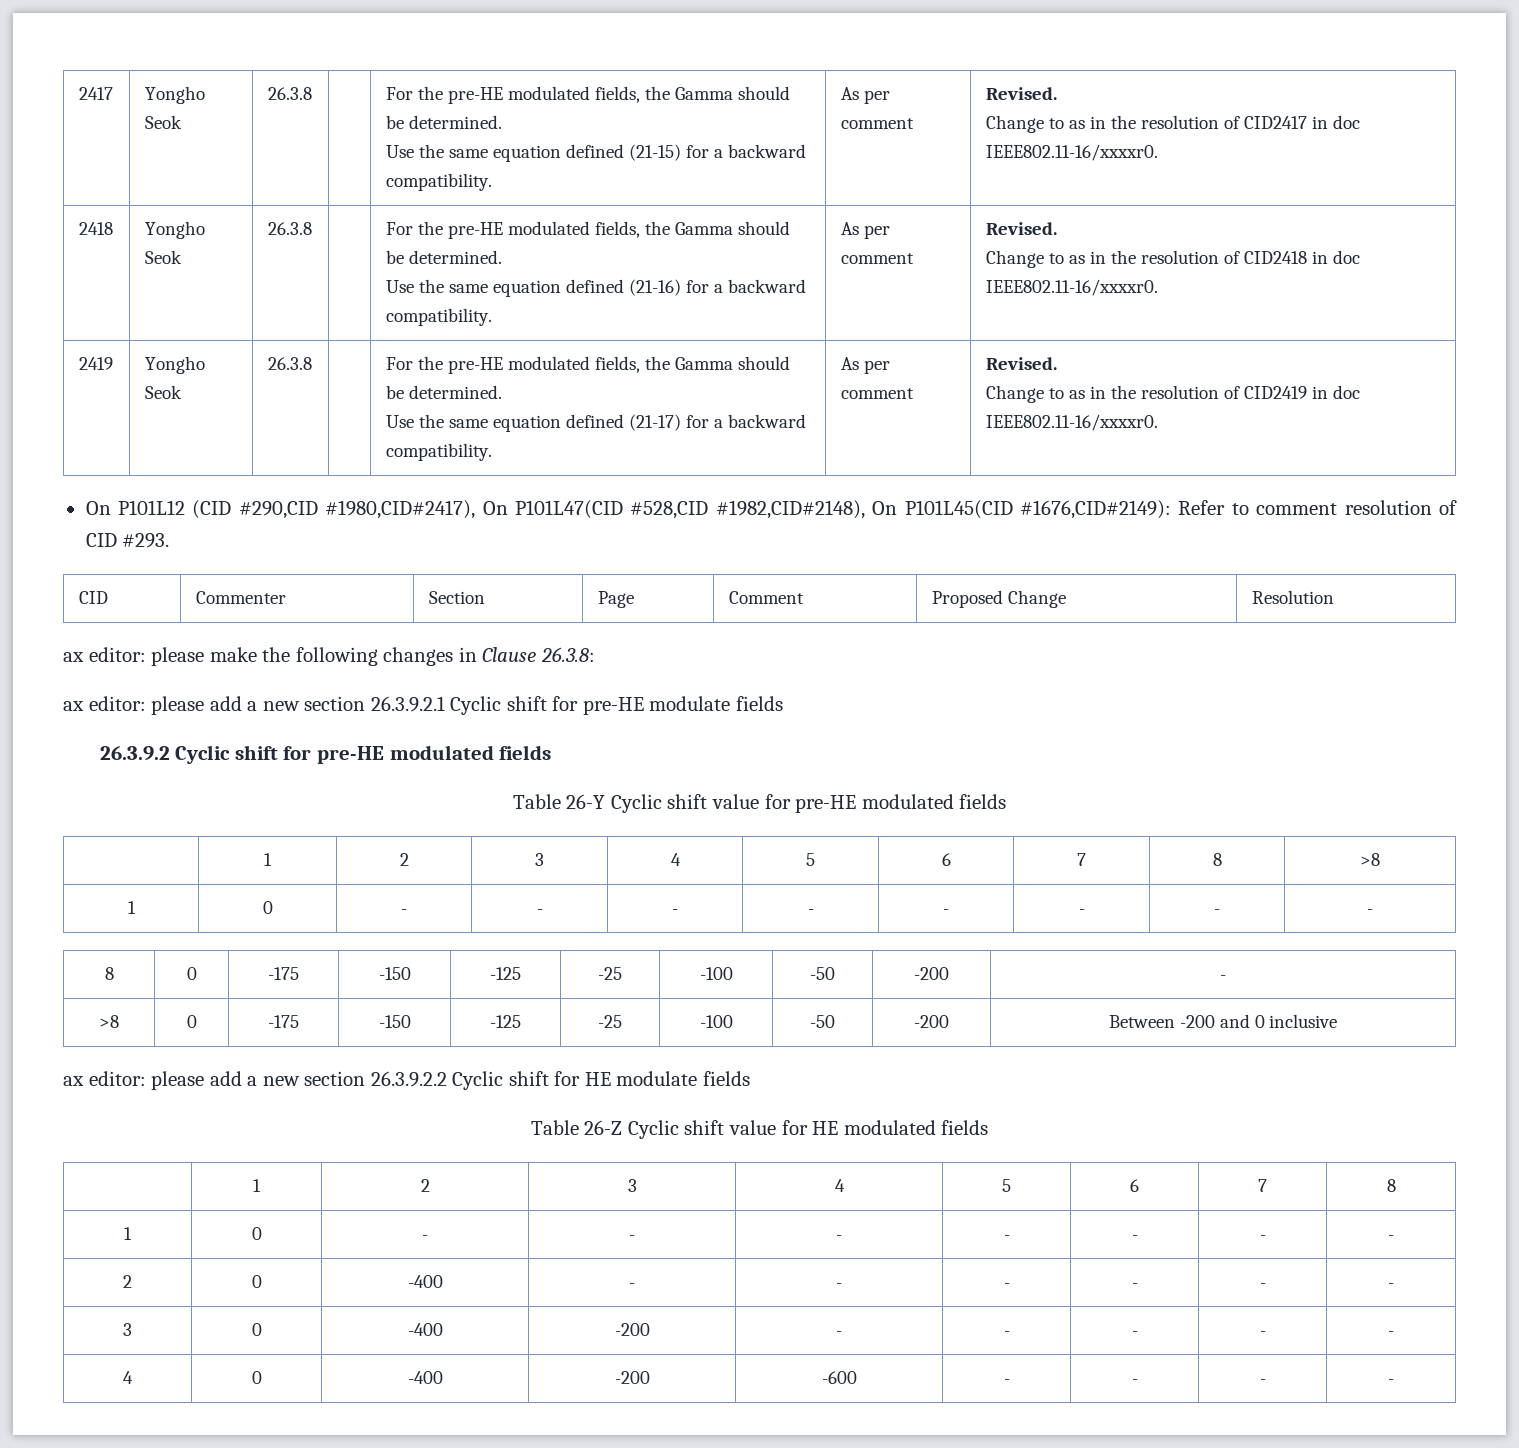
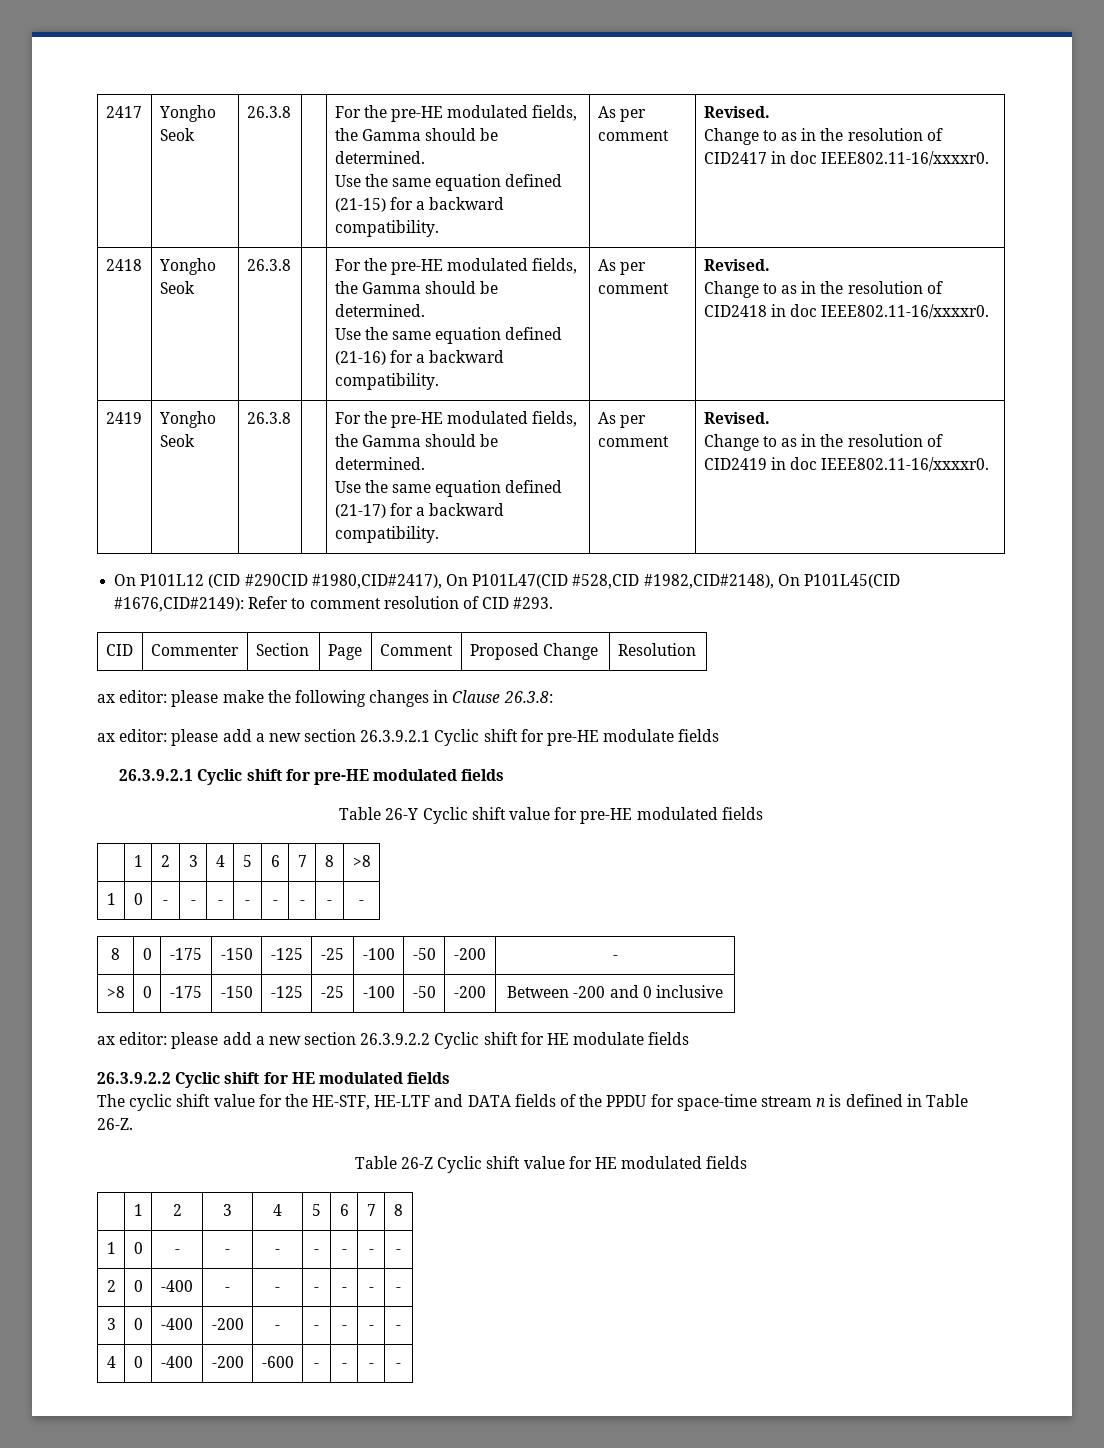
[238,501,318,519] #290,CID -> [244,574,308,586] #290CID
[99,746,170,761] 26.3.9.2 -> [119,769,194,781] 26.3.9.2.1
(750, 1078) none -> [97,1072,451,1088] [97,1094,968,1111] [97,1118,133,1130] // 26.3.9.2.2 Cyclic shift for HE modulated fields // The cyclic shift value for the HE-STF, HE-LTF and DATA fields of the PPDU for space-time stream n is defined in Table 26-Z.

